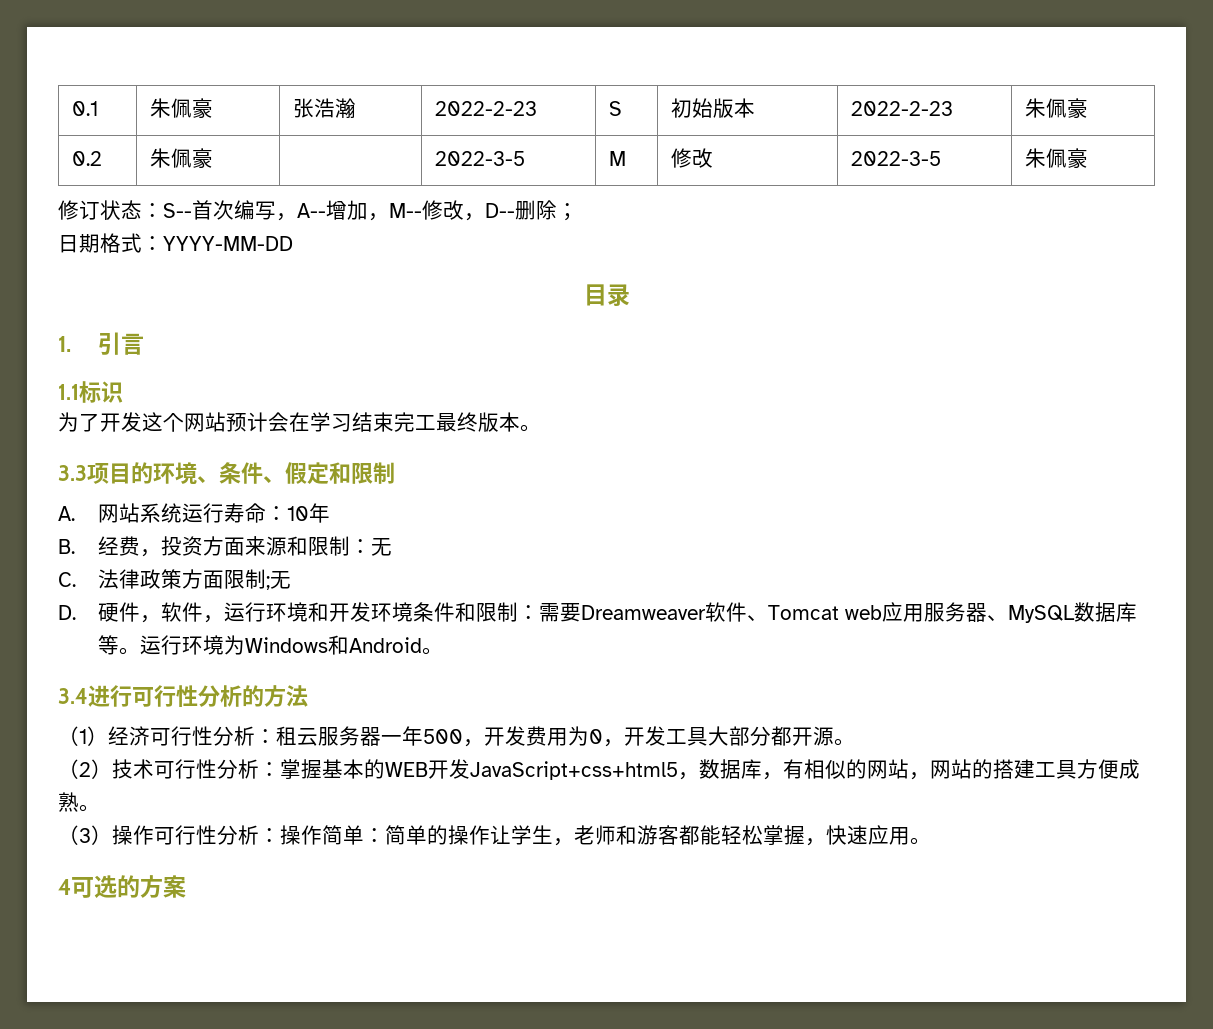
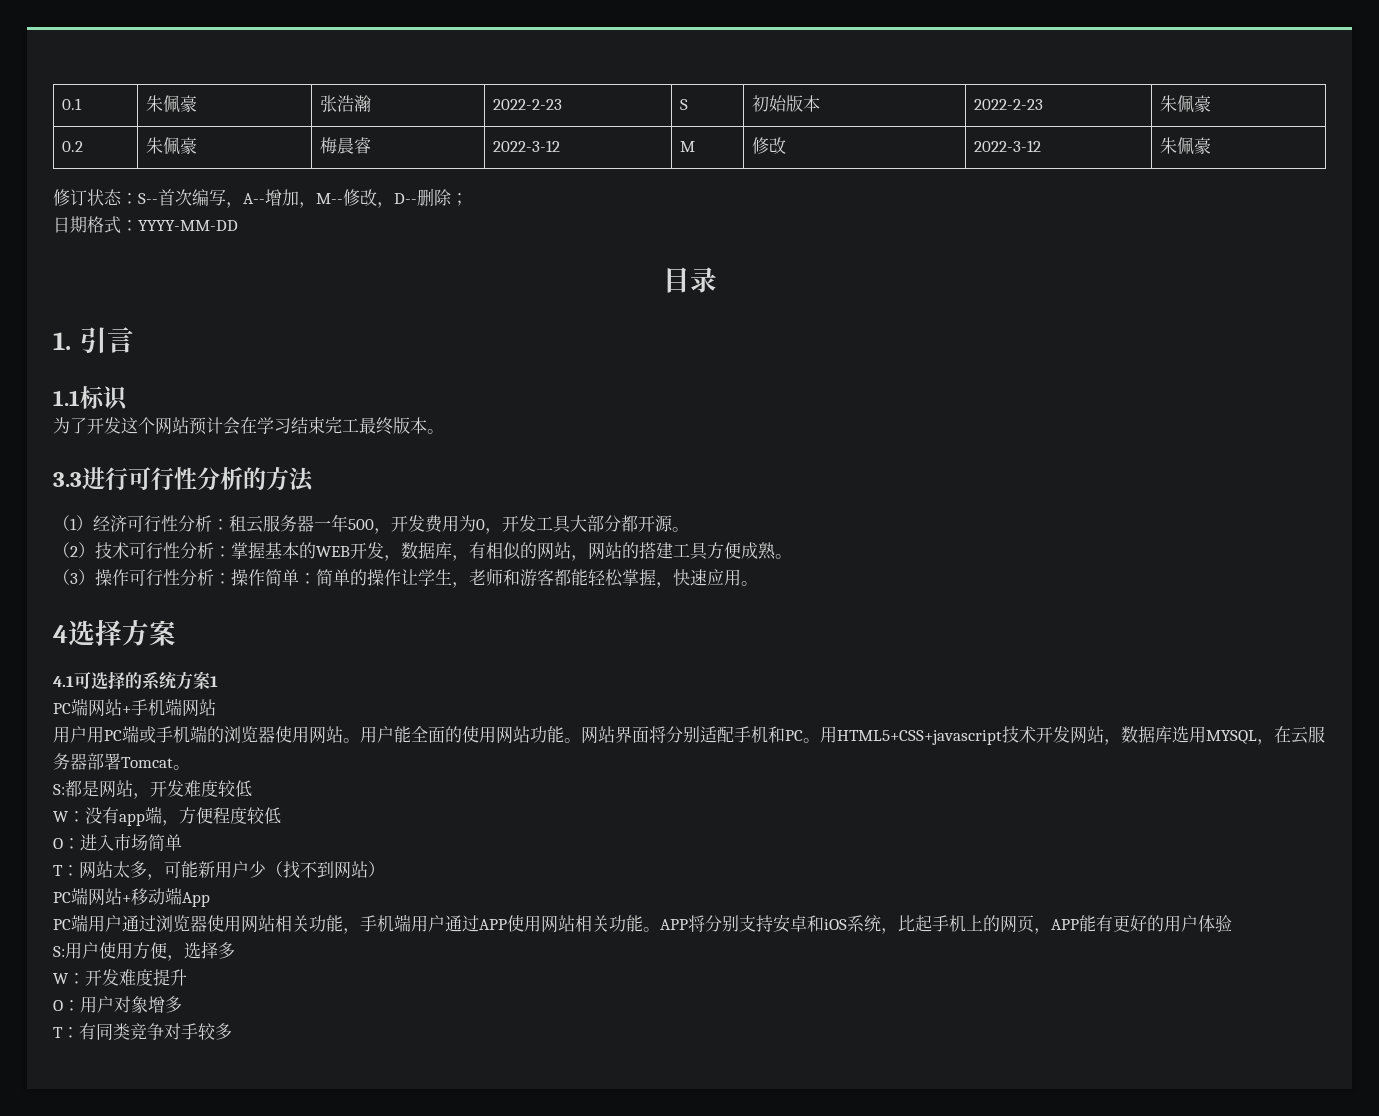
[435,151,526,166] | 2022-3-5 -> [320,137,372,154] [493,140,561,152] 梅晨睿 | 2022-3-12
[851,151,942,166] 2022-3-5 -> [974,140,1042,152] 2022-3-12
[87,462,395,484] [58,503,330,523] [58,536,392,557] [58,569,291,590] [58,602,1137,623] [97,635,443,655] [58,688,88,704] 项目的环境、条件、假定和限制 // A.网站系统运行寿命：10年 // B.经费，投资方面来源和限制：无 // C.法律政策方面限制;无 // D.硬件，软件，运行环境和开发环境条件和限制：需要Dreamweaver软件、Tomcat web应用服务器、MySQL数据库等。运行环境为Windows和Android。 // 3.4 -> (82, 479) none
[470,761,678,780] JavaScript+css+html5 -> (384, 550) none
[71,875,186,898] 可选的方案 -> [68,619,176,646] [53,671,218,690] [53,698,216,717] [53,725,1325,745] [53,753,190,770] [53,780,252,799] [53,806,281,826] [53,834,182,851] [53,861,385,880] [53,887,210,907] [53,914,1232,934] [53,941,235,961] [53,969,187,986] [53,996,182,1013] [53,1023,232,1040] 选择方案 // 4.1可选择的系统方案1 // PC端网站+手机端网站 // 用户用PC端或手机端的浏览器使用网站。用户能全面的使用网站功能。网站界面将分别适配手机和PC。用HTML5+CSS+javascript技术开发网站，数据库选用MYSQL，在云服务器部署Tomcat。 // S:都是网站，开发难度较低 // W：没有app端，方便程度较低 // O：进入市场简单 // T：网站太多，可能新用户少（找不到网站） // PC端网站+移动端App // PC端用户通过浏览器使用网站相关功能，手机端用户通过APP使用网站相关功能。APP将分别支持安卓和iOS系统，比起手机上的网页，APP能有更好的用户体验 // S:用户使用方便，选择多 // W：开发难度提升 // O：用户对象增多 // T：有同类竞争对手较多

